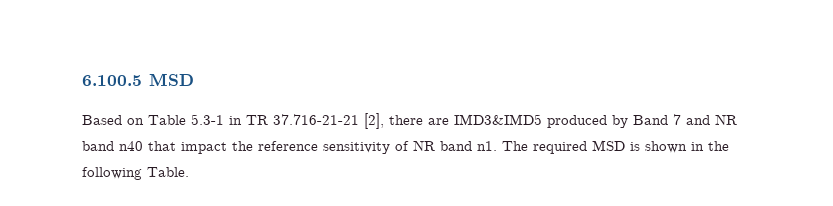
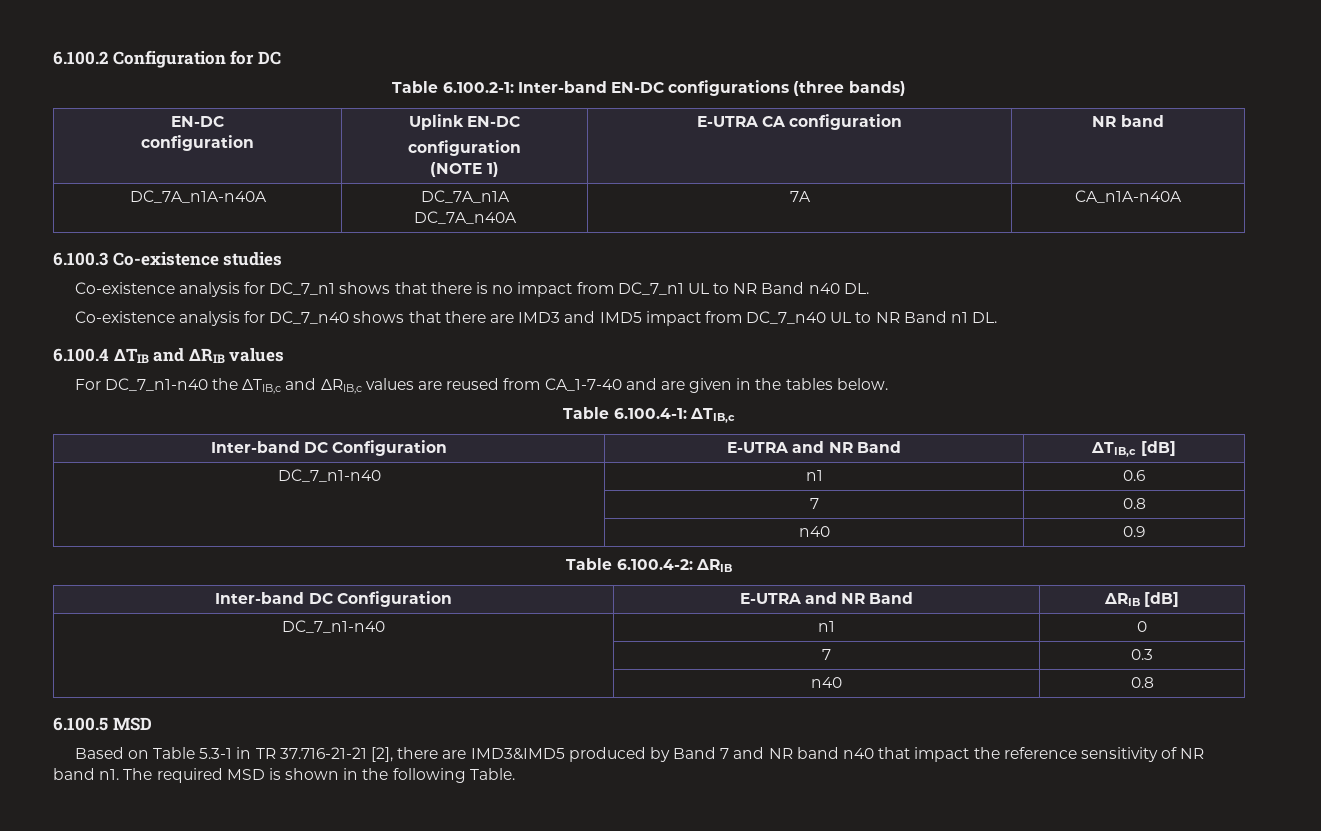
(82, 80) none -> [53,50,281,68] [392,80,906,96] [171,116,224,127] [141,135,254,151] [408,114,521,130] [408,140,521,156] [430,162,499,177] [696,114,903,130] [1092,115,1164,127] [129,190,267,203] [420,190,510,203] [413,211,517,224] [789,191,811,202] [1075,190,1182,203] [53,252,283,266] [74,282,869,297] [74,311,998,326] [53,348,285,363] [74,378,888,394] [563,407,735,423] [210,440,448,456] [727,441,901,453] [1091,441,1176,457] [277,469,381,482] [805,470,823,481] [1123,470,1145,481] [809,498,819,509] [1122,498,1146,509] [798,526,830,537] [1123,526,1145,537] [566,558,732,572] [215,591,452,607] [739,592,914,604] [1103,592,1180,607] [282,620,385,633] [818,621,835,632] [1137,621,1147,632] [822,649,831,660] [1131,649,1153,660] [811,677,842,688] [1130,677,1154,688] 6.100.2 Configuration for DC // Table 6.100.2-1: Inter-band EN-DC configurations (three bands) // EN-DC // configuration | Uplink EN-DC // configuration // (NOTE 1) | E-UTRA CA configuration | NR band // DC_7A_n1A-n40A | DC_7A_n1A // DC_7A_n40A | 7A | CA_n1A-n40A // 6.100.3 Co-existence studies // Co-existence analysis for DC_7_n1 shows that there is no impact from DC_7_n1 UL to NR Band n40 DL. // Co-existence analysis for DC_7_n40 shows that there are IMD3 and IMD5 impact from DC_7_n40 UL to NR Band n1 DL. // 6.100.4 ∆TIB and ∆RIB values // For DC_7_n1-n40 the ΔTIB,c and ΔRIB,c values are reused from CA_1-7-40 and are given in the tables below. // Table 6.100.4-1: ΔTIB,c // Inter-band DC Configuration | E-UTRA and NR Band | ΔTIB,c [dB] // DC_7_n1-n40 | n1 | 0.6 // | 7 | 0.8 // | n40 | 0.9 // Table 6.100.4-2: ΔRIB // Inter-band DC Configuration | E-UTRA and NR Band | ΔRIB [dB] // DC_7_n1-n40 | n1 | 0 // | 7 | 0.3 // | n40 | 0.8 //

